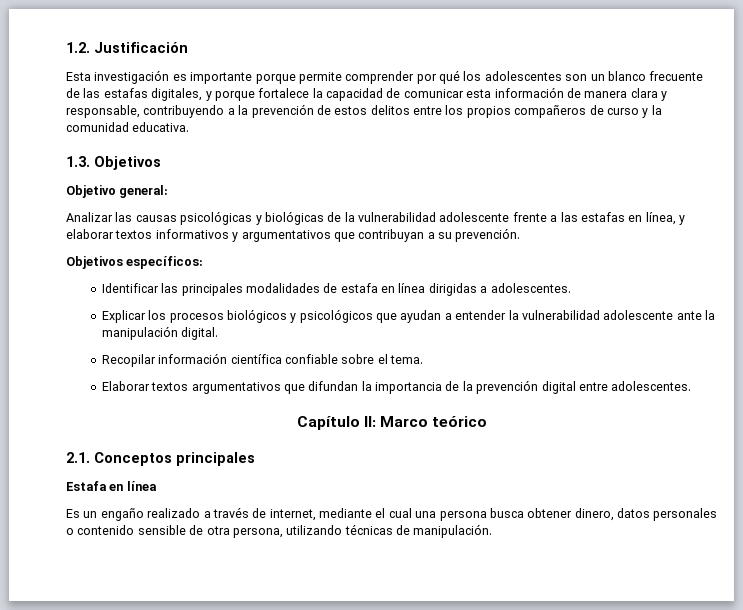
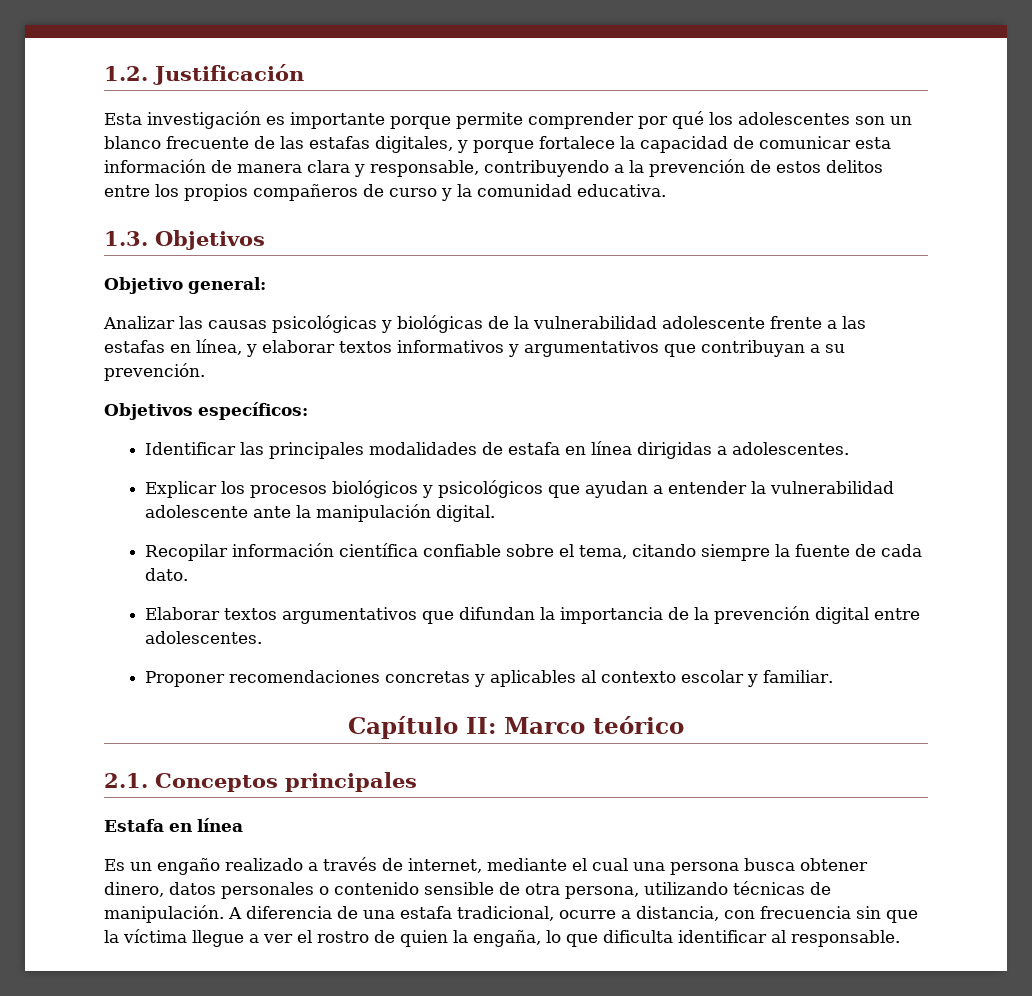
[390,355,424,364] tema. -> [578,544,922,561] [144,568,188,581] tema, citando siempre la fuente de cada dato.
(692, 386) none -> [144,670,833,687] // Proponer recomendaciones concretas y aplicables al contexto escolar y familiar.
(493, 531) none -> [228,906,918,923] [104,929,900,947] A diferencia de una estafa tradicional, ocurre a distancia, con frecuencia sin que la víctima llegue a ver el rostro de quien la engaña, lo que dificulta identificar al responsable.

